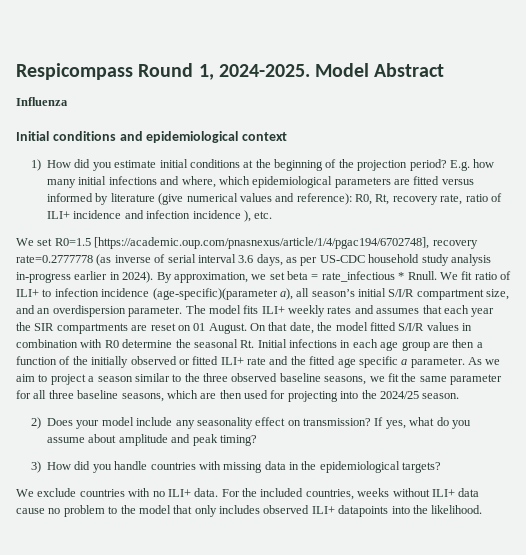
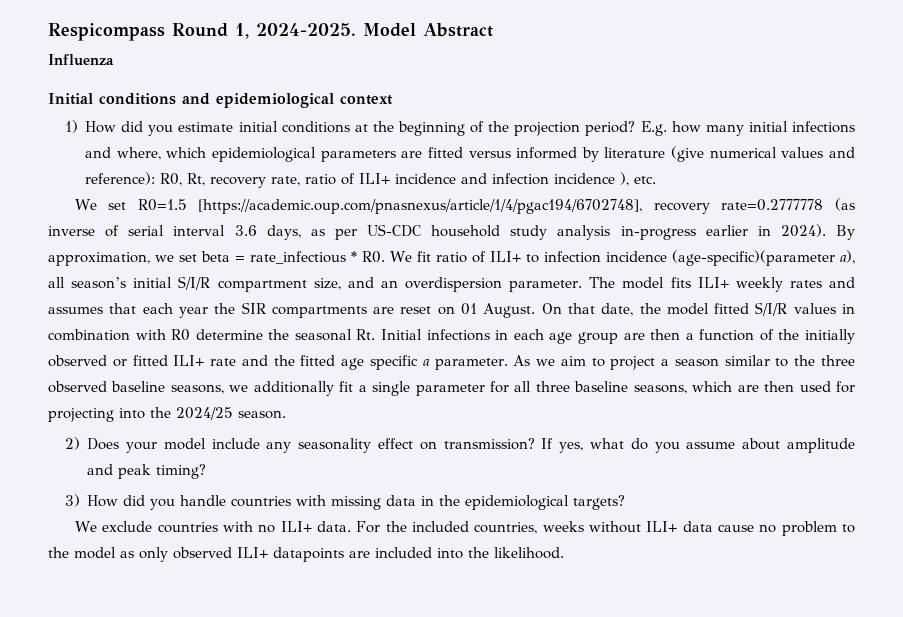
[407,271,437,280] Rnull. -> [362,251,386,263] R0.
[387,373,447,382] fit the same -> [253,381,411,396] additionally fit a single
[173,505,260,517] that only includes -> [120,547,168,562] as only
(389, 511) none -> [349,547,432,558] are included

